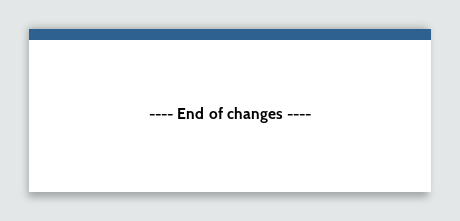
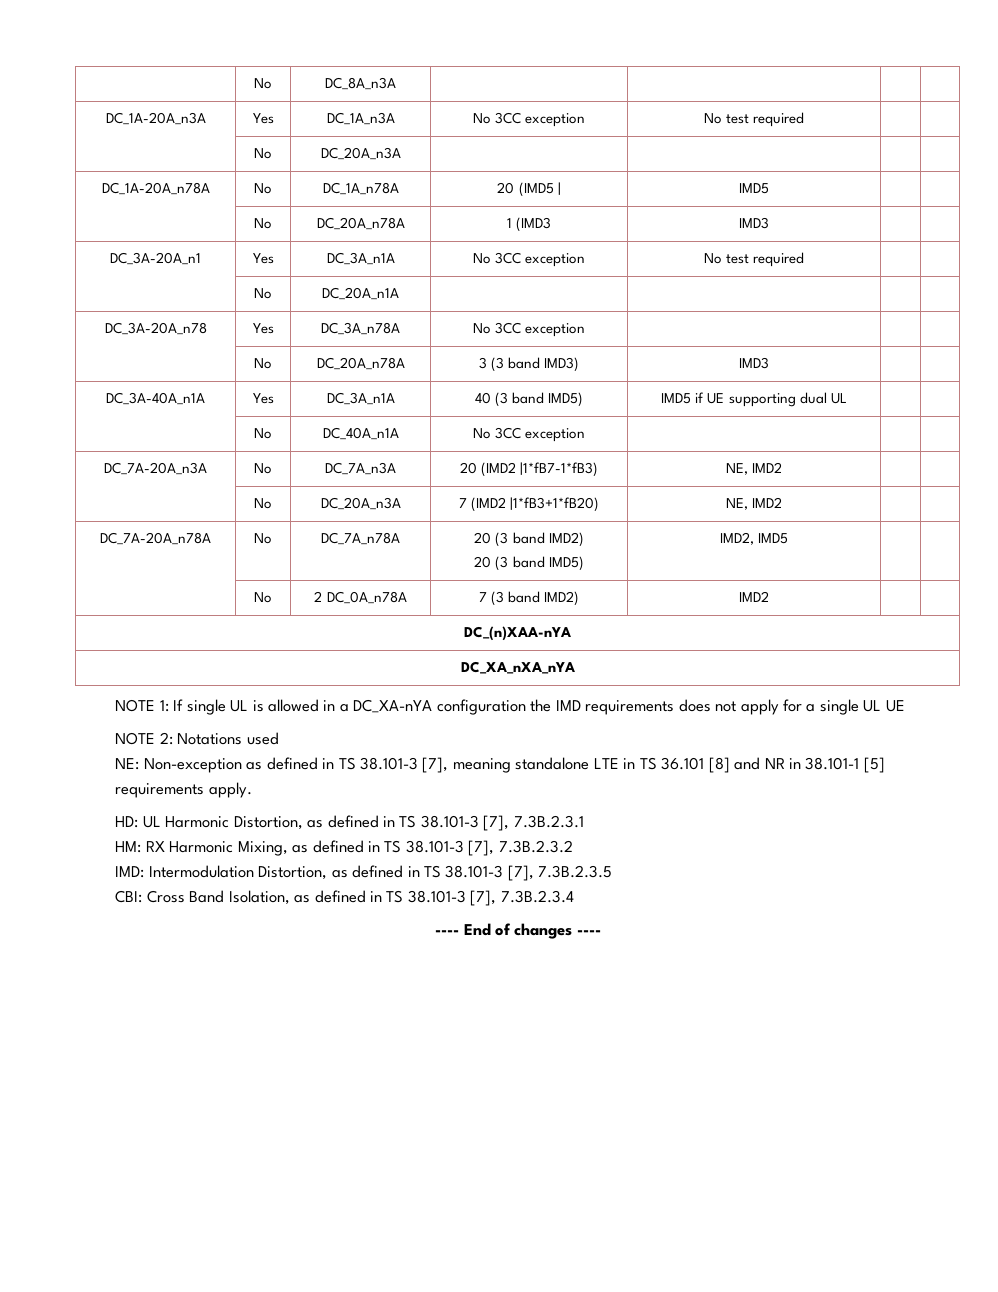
(149, 116) none -> [254,78,272,89] [325,77,396,90] [105,112,206,125] [252,113,274,124] [326,112,395,125] [472,112,586,127] [703,112,805,127] [254,148,272,159] [320,147,401,160] [101,182,210,195] [254,183,272,194] [322,182,399,195] [497,182,561,197] [739,183,769,194] [254,218,272,229] [316,217,405,230] [506,217,552,232] [739,217,769,229] [110,252,201,265] [252,253,274,264] [326,252,395,265] [472,252,586,267] [703,252,805,267] [254,288,272,299] [322,287,399,300] [104,322,207,335] [252,323,274,334] [321,322,400,335] [472,322,586,337] [254,358,272,369] [316,357,405,370] [478,357,580,372] [739,357,769,369] [106,392,205,405] [252,393,274,404] [326,392,395,405] [474,392,584,407] [661,392,847,407] [254,428,272,439] [322,427,399,440] [472,427,586,442] [104,462,207,475] [254,463,272,474] [325,462,396,475] [459,462,599,477] [725,462,783,475] [254,498,272,509] [320,497,401,510] [458,497,600,512] [725,497,783,510] [100,532,211,545] [254,533,272,544] [321,532,400,545] [474,532,584,547] [474,556,584,571] [719,532,789,545] [254,592,272,603] [314,591,407,604] [478,591,580,606] [739,591,769,602] [464,626,571,641] [460,661,575,674] [115,699,905,715] [115,732,279,745] [115,757,885,773] [115,782,252,798] [115,815,584,831] [115,840,573,856] [115,865,613,881] [115,890,574,906] | No | DC_8A_n3A | | | | // DC_1A-20A_n3A | Yes | DC_1A_n3A | No 3CC exception | No test required | | // | No | DC_20A_n3A | | | | // DC_1A-20A_n78A | No | DC_1A_n78A | 20 (IMD5 | | IMD5 | | // | No | DC_20A_n78A | 1 (IMD3 | IMD3 | | // DC_3A-20A_n1 | Yes | DC_3A_n1A | No 3CC exception | No test required | | // | No | DC_20A_n1A | | | | // DC_3A-20A_n78 | Yes | DC_3A_n78A | No 3CC exception | | | // | No | DC_20A_n78A | 3 (3 band IMD3) | IMD3 | | // DC_3A-40A_n1A | Yes | DC_3A_n1A | 40 (3 band IMD5) | IMD5 if UE supporting dual UL | | // | No | DC_40A_n1A | No 3CC exception | | | // DC_7A-20A_n3A | No | DC_7A_n3A | 20 (IMD2 |1*fB7-1*fB3) | NE, IMD2 | | // | No | DC_20A_n3A | 7 (IMD2 |1*fB3+1*fB20) | NE, IMD2 | | // DC_7A-20A_n78A | No | DC_7A_n78A | 20 (3 band IMD2) // 20 (3 band IMD5) | IMD2, IMD5 | | // | No | 2 DC_0A_n78A | 7 (3 band IMD2) | IMD2 | | // DC_(n)XAA-nYA // DC_XA_nXA_nYA // NOTE 1: If single UL is allowed in a DC_XA-nYA configuration the IMD requirements does not apply for a single UL UE // NOTE 2: Notations used // NE: Non-exception as defined in TS 38.101-3 [7], meaning standalone LTE in TS 36.101 [8] and NR in 38.101-1 [5] requirements apply. // HD: UL Harmonic Distortion, as defined in TS 38.101-3 [7], 7.3B.2.3.1 // HM: RX Harmonic Mixing, as defined in TS 38.101-3 [7], 7.3B.2.3.2 // IMD: Intermodulation Distortion, as defined in TS 38.101-3 [7], 7.3B.2.3.5 // CBI: Cross Band Isolation, as defined in TS 38.101-3 [7], 7.3B.2.3.4 //

